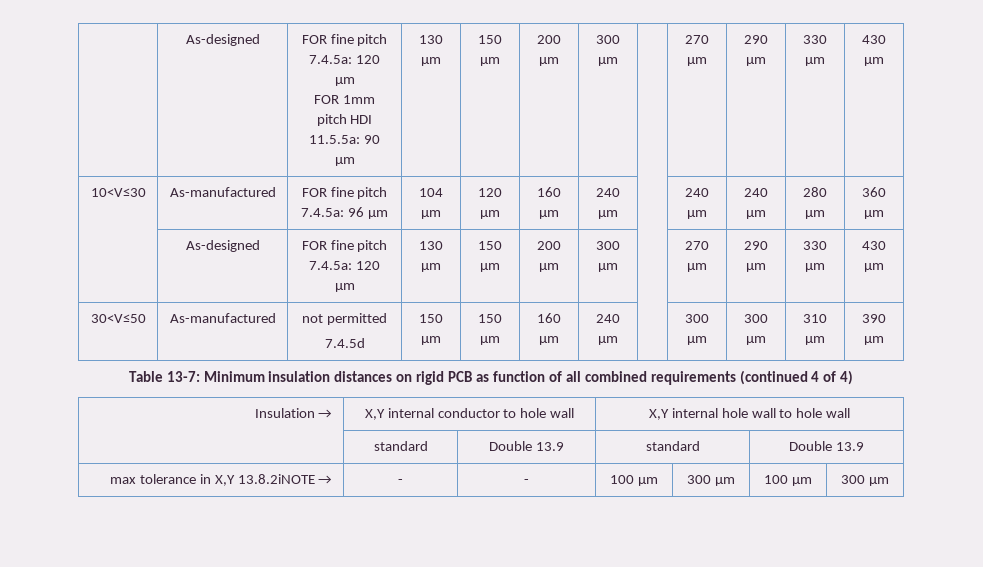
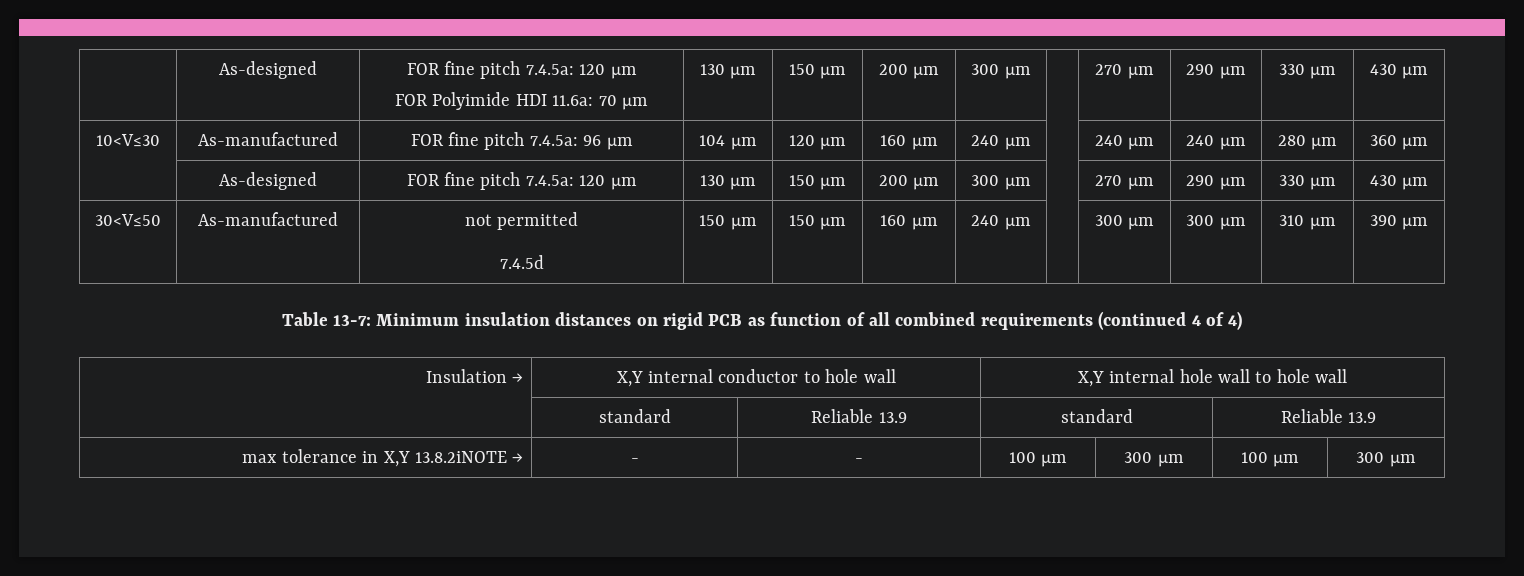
[342,95,375,104] [316,114,373,126] [309,135,380,144] 1mm pitch HDI 11.5.5a: 90 -> [432,92,617,110] Polyimide HDI 11.6a: 70
[489,441,533,451] Double -> [811,409,874,423] Reliable
[789,441,833,451] Double -> [1280,409,1343,423] Reliable

